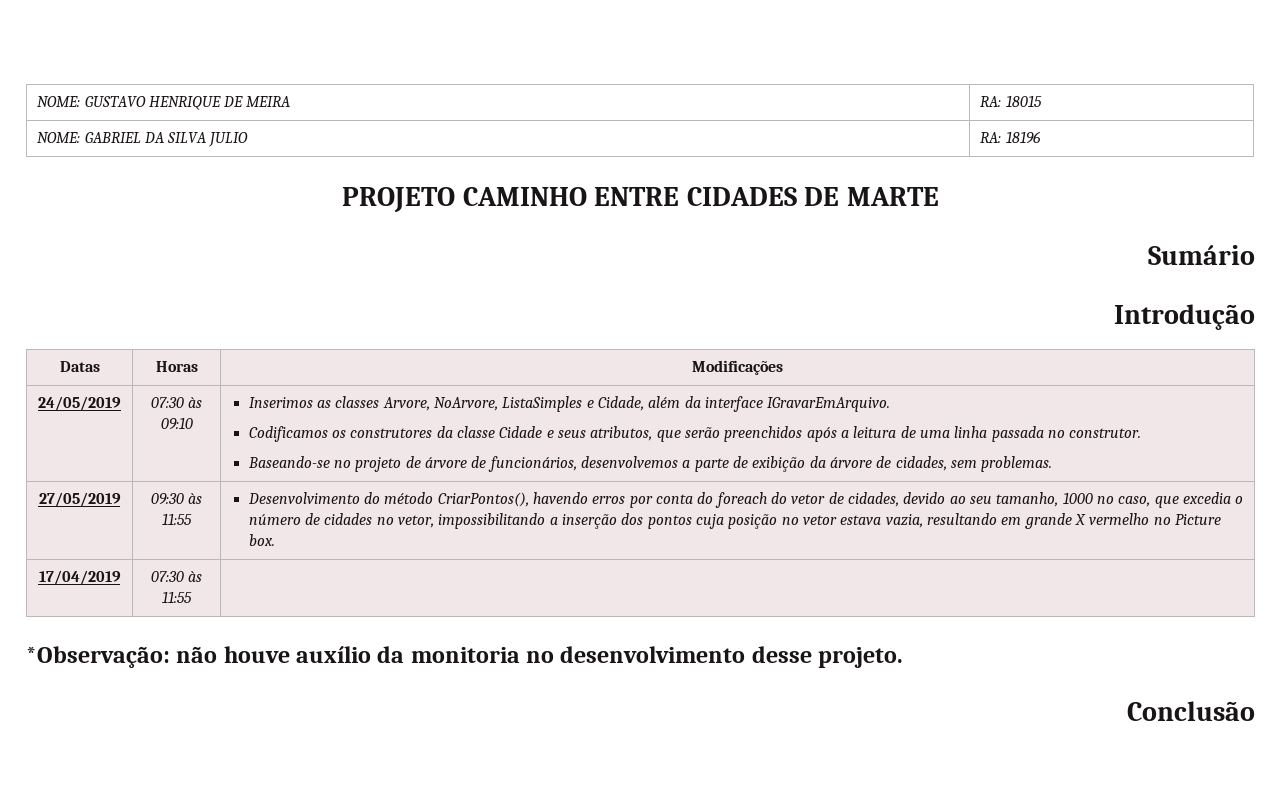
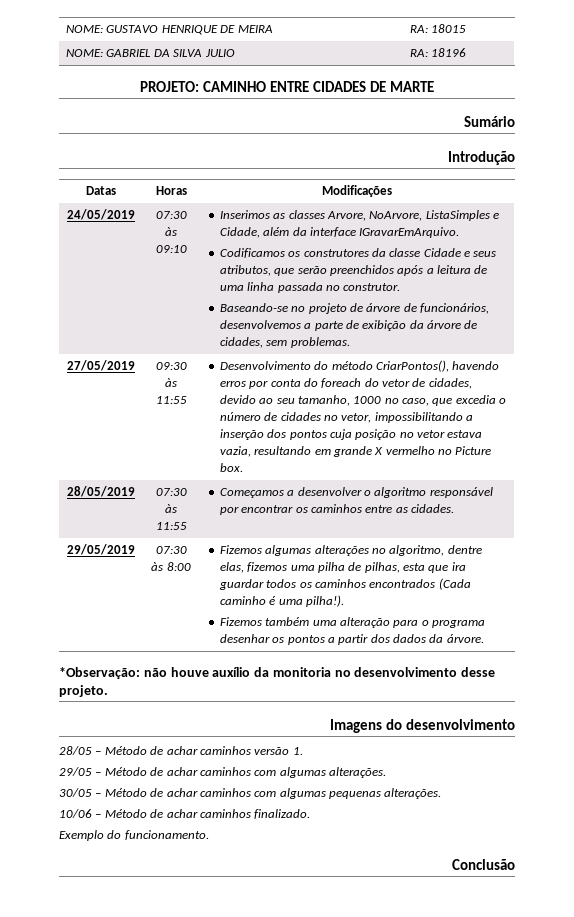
[342,187,456,213] PROJETO -> [140,81,200,92] PROJETO:
[38,570,121,585] 17/04/2019 -> [67,486,135,497] 28/05/2019
(192, 597) none -> [219,487,493,498] [219,504,455,515] [67,544,135,555] [155,546,187,554] [151,562,191,571] [219,545,482,556] [219,562,466,573] [218,578,471,590] [219,595,344,607] [219,617,486,628] [219,634,484,645] Começamos a desenvolver o algoritmo responsável por encontrar os caminhos entre as cidades. // 29/05/2019 | 07:30 às 8:00 | Fizemos algumas alterações no algoritmo, dentre elas, fizemos uma pilha de pilhas, esta que ira guardar todos os caminhos encontrados (Cada caminho é uma pilha!). // Fizemos também uma alteração para o programa desenhar os pontos a partir dos dados da árvore.
(904, 657) none -> [330,719,515,733] [59,746,303,755] [59,767,386,778] [59,788,442,799] [59,809,311,819] [59,830,209,841] // Imagens do desenvolvimento // 28/05 – Método de achar caminhos versão 1. // 29/05 – Método de achar caminhos com algumas alterações. // 30/05 – Método de achar caminhos com algumas pequenas alterações. // 10/06 – Método de achar caminhos finalizado. // Exemplo do funcionamento.

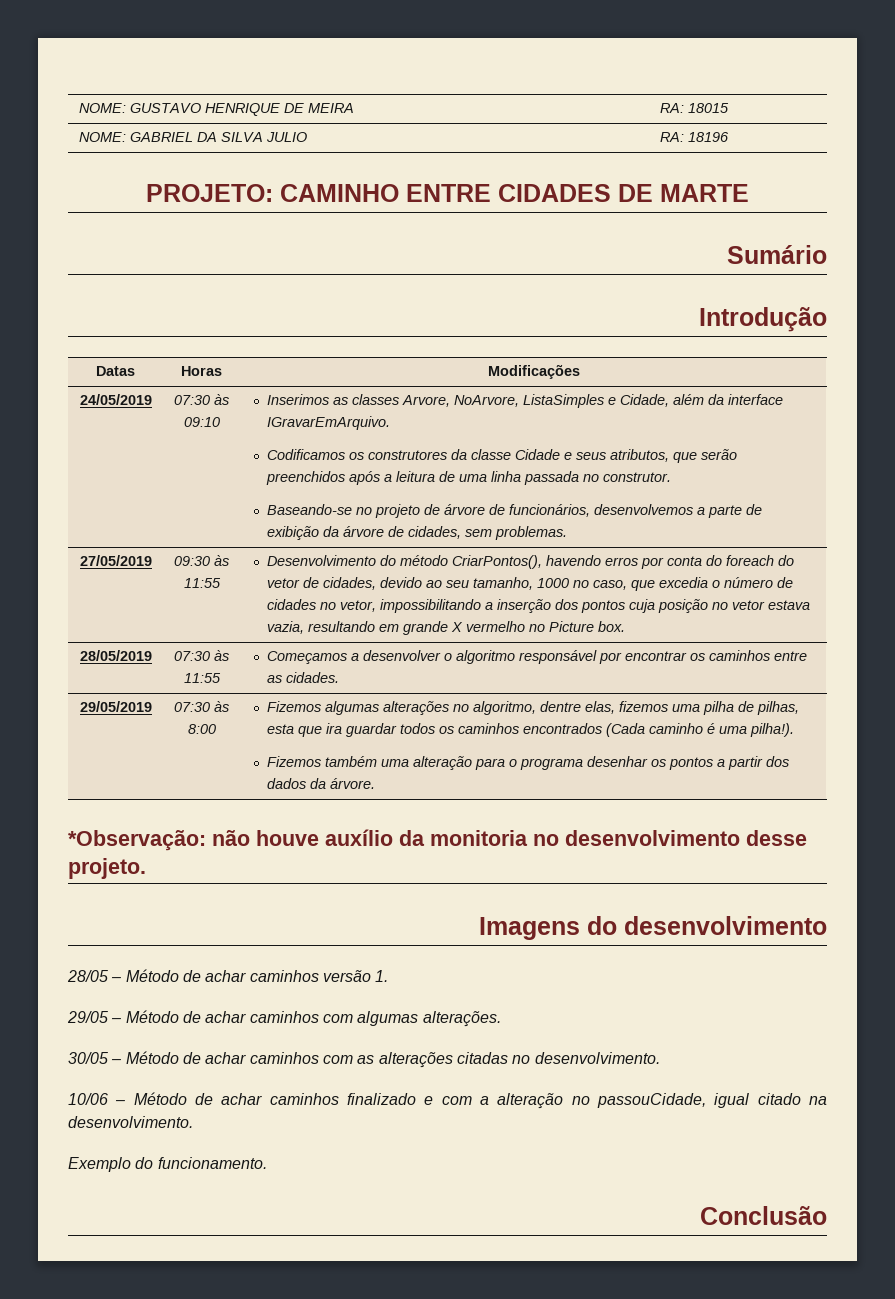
[279,788,442,799] algumas pequenas alterações. -> [357,1052,660,1068] as alterações citadas no desenvolvimento.
[254,809,311,819] finalizado. -> [347,1093,827,1109] [68,1116,193,1128] finalizado e com a alteração no passouCidade, igual citado na desenvolvimento.

